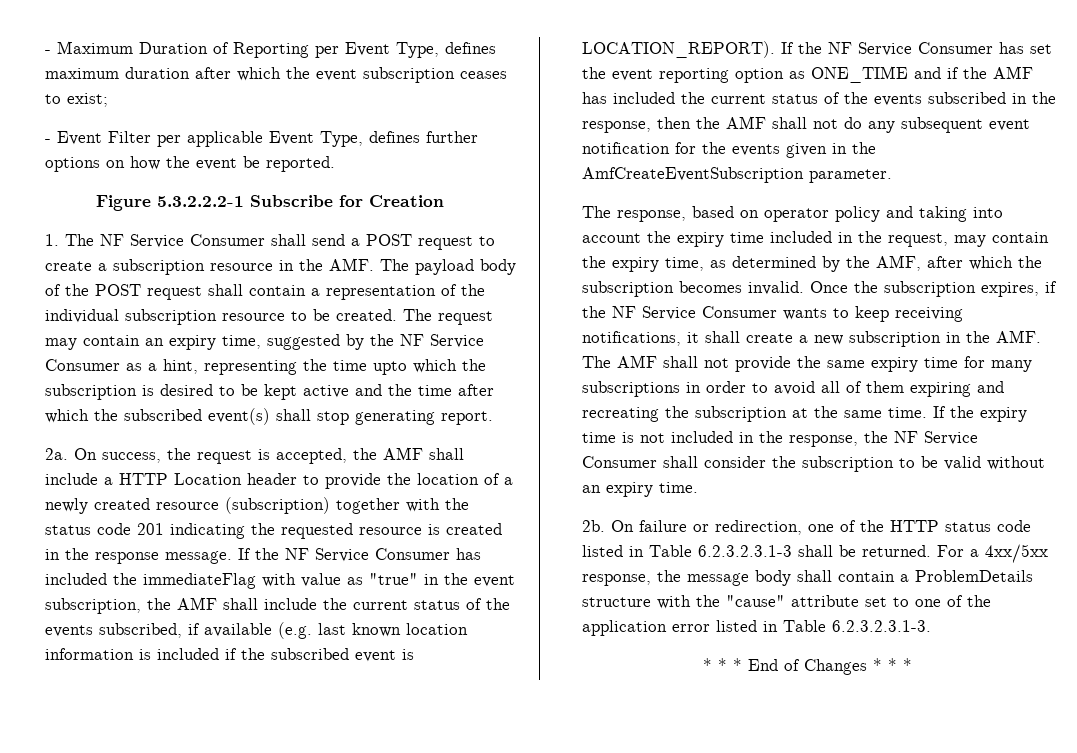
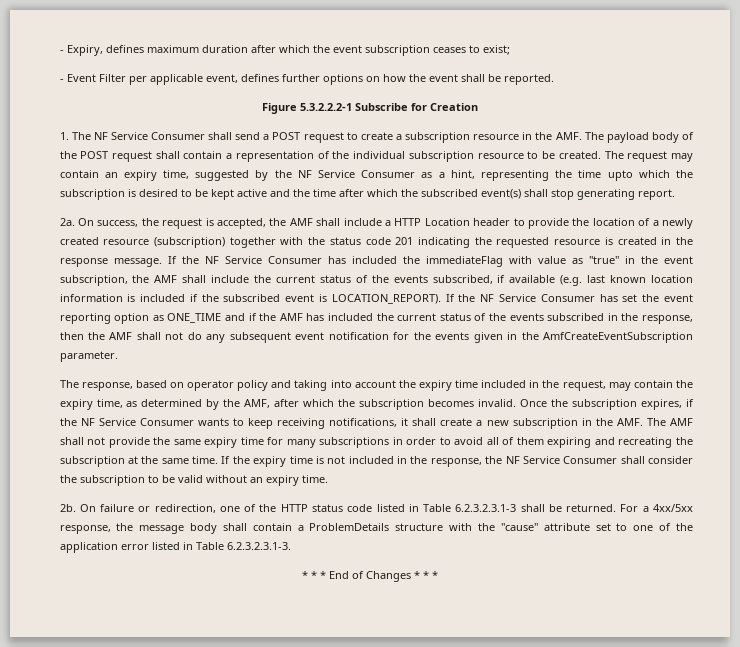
[45,41,440,58] - Maximum Duration of Reporting per Event Type, -> [59,45,103,56] - Expiry,
[269,131,364,147] Event Type, -> [205,74,238,83] event,
(238, 164) none -> [460,74,485,82] shall

